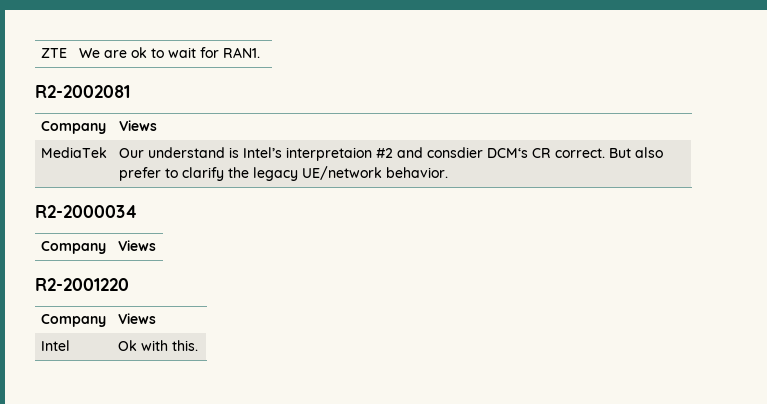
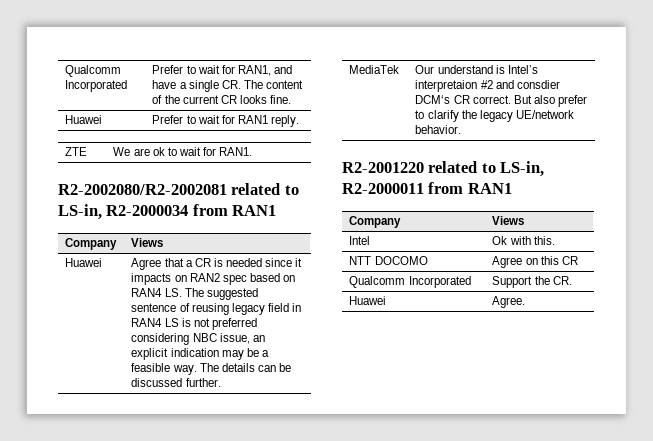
(40, 53) none -> [65,65,122,77] [65,80,128,92] [152,65,292,76] [152,80,303,92] [152,95,291,104] [65,115,103,124] [152,115,299,127] Qualcomm Incorporated | Prefer to wait for RAN1, and have a single CR. The content of the current CR looks fine. // Huawei | Prefer to wait for RAN1 reply. //
[35,85,130,98] [40,121,106,134] [118,120,157,131] R2-2002081 // Company | Views -> [58,183,299,195] [58,204,277,220] [65,238,118,250] [131,238,164,247] [65,258,103,267] [131,258,303,270] [131,273,295,285] [131,288,258,300] [131,303,301,315] [131,318,257,330] [131,333,265,345] [131,348,269,360] [131,363,291,375] [131,378,221,387] R2-2002080/R2-2002081 related to LS-in, R2-2000034 from RAN1 // Company | Views // Huawei | Agree that a CR is needed since it impacts on RAN2 spec based on RAN4 LS. The suggested sentence of reusing legacy field in RAN4 LS is not preferred considering NBC issue, an explicit indication may be a feasible way. The details can be discussed further.
[35,205,137,218] [40,241,106,254] [117,240,156,251] [35,278,129,291] R2-2000034 // Company | Views // R2-2001220 -> [342,161,545,177] [342,182,512,194] R2-2001220 related to LS-in, R2-2000011 from RAN1
(198, 345) none -> [349,256,428,265] [492,256,578,268] [349,276,471,288] [492,276,572,288] [349,296,387,305] [492,296,526,308] // NTT DOCOMO | Agree on this CR // Qualcomm Incorporated | Support the CR. // Huawei | Agree.

